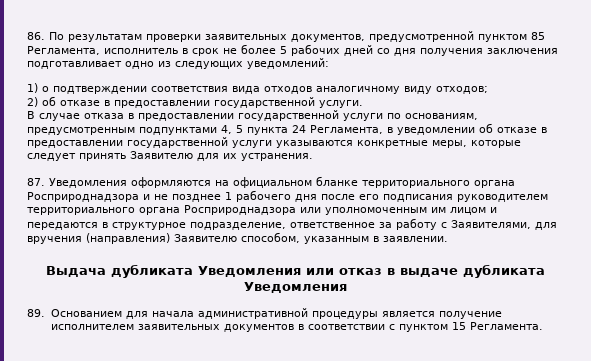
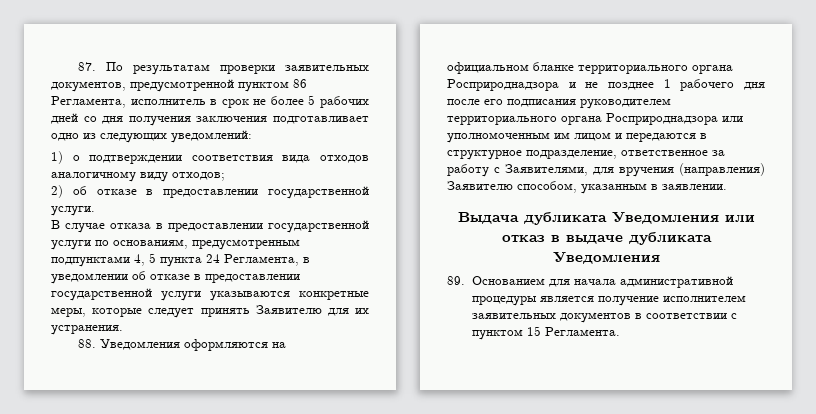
[27,32,45,40] 86. -> [77,62,96,71] 87.
[531,32,545,40] 85 -> [293,79,307,88] 86
[27,178,45,186] 87. -> [77,339,96,348] 88.

